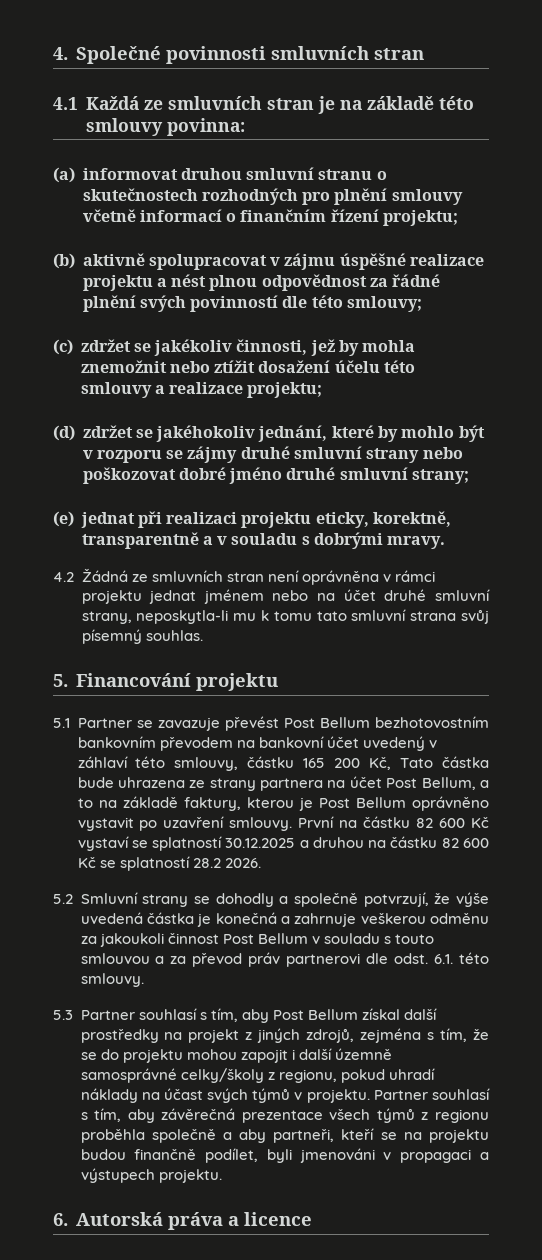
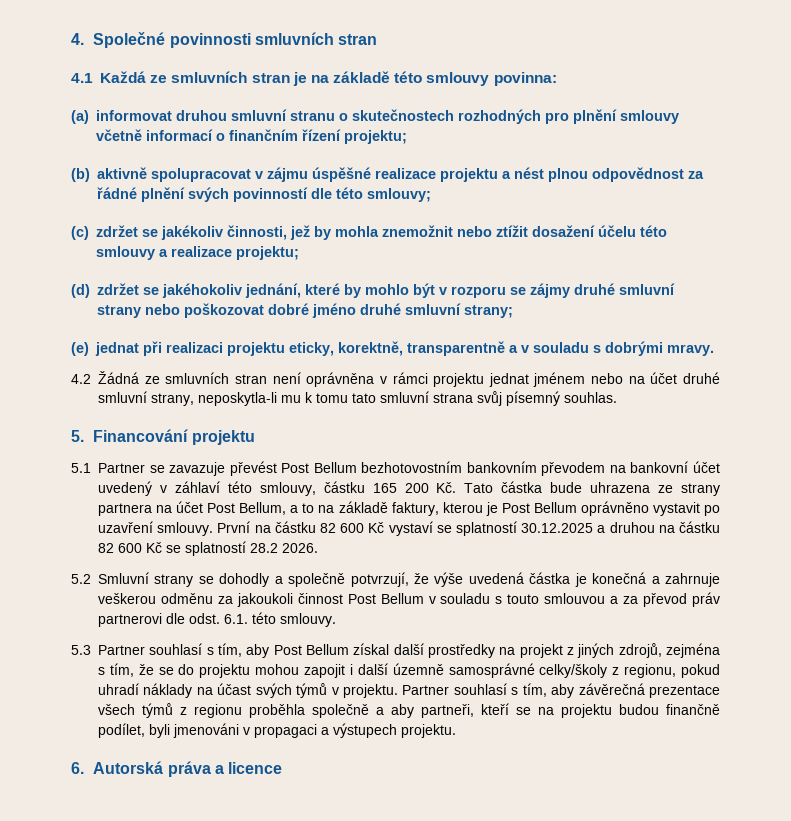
[369,757,392,770] Kč, -> [436,482,457,493] Kč.

